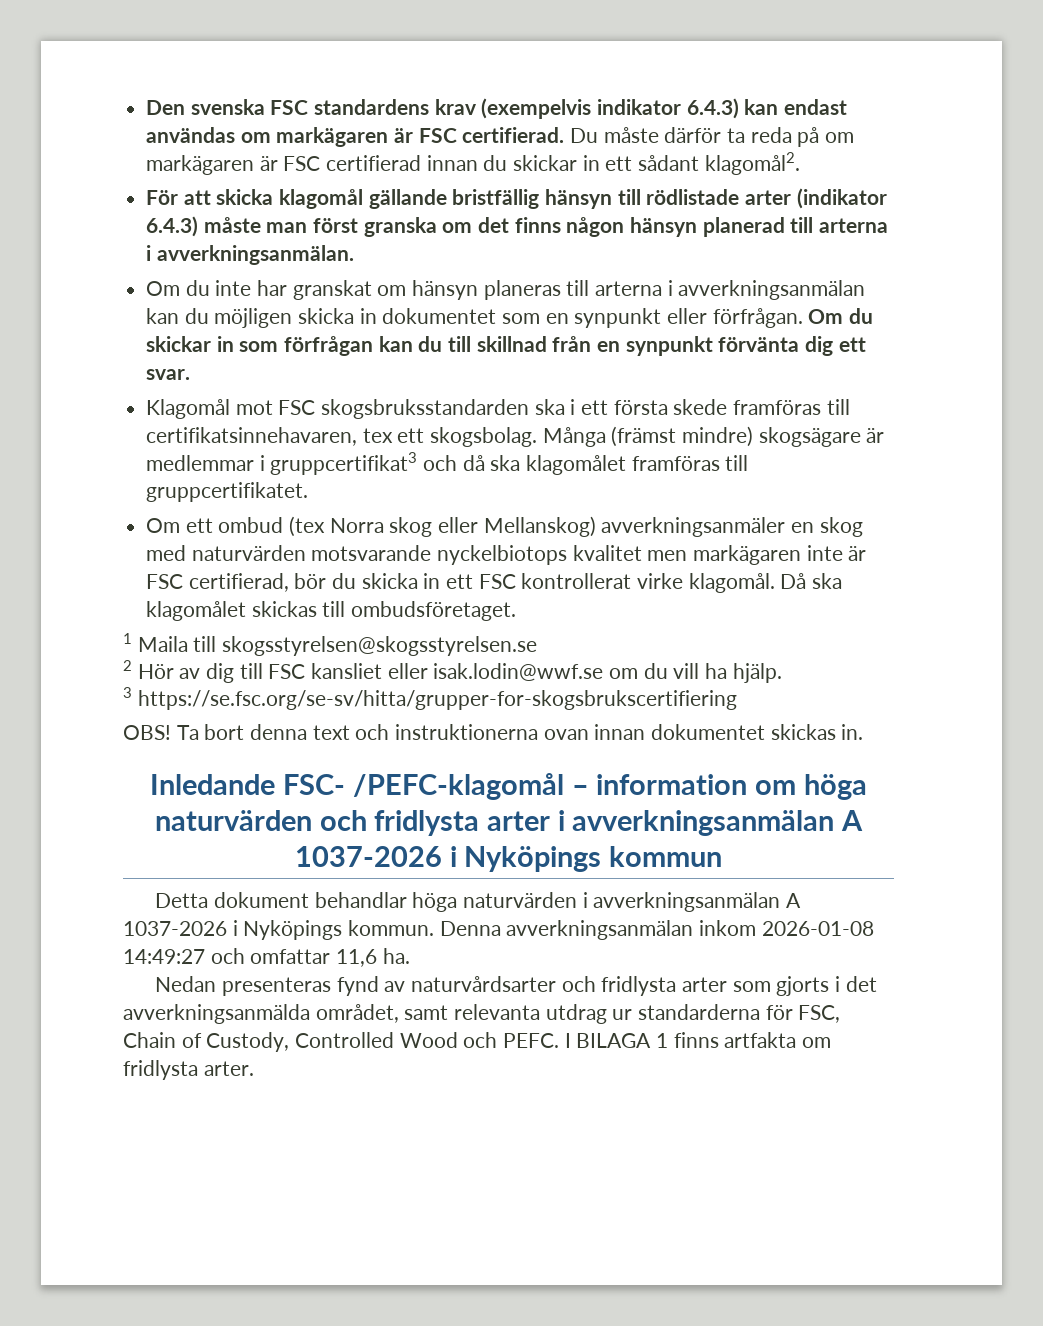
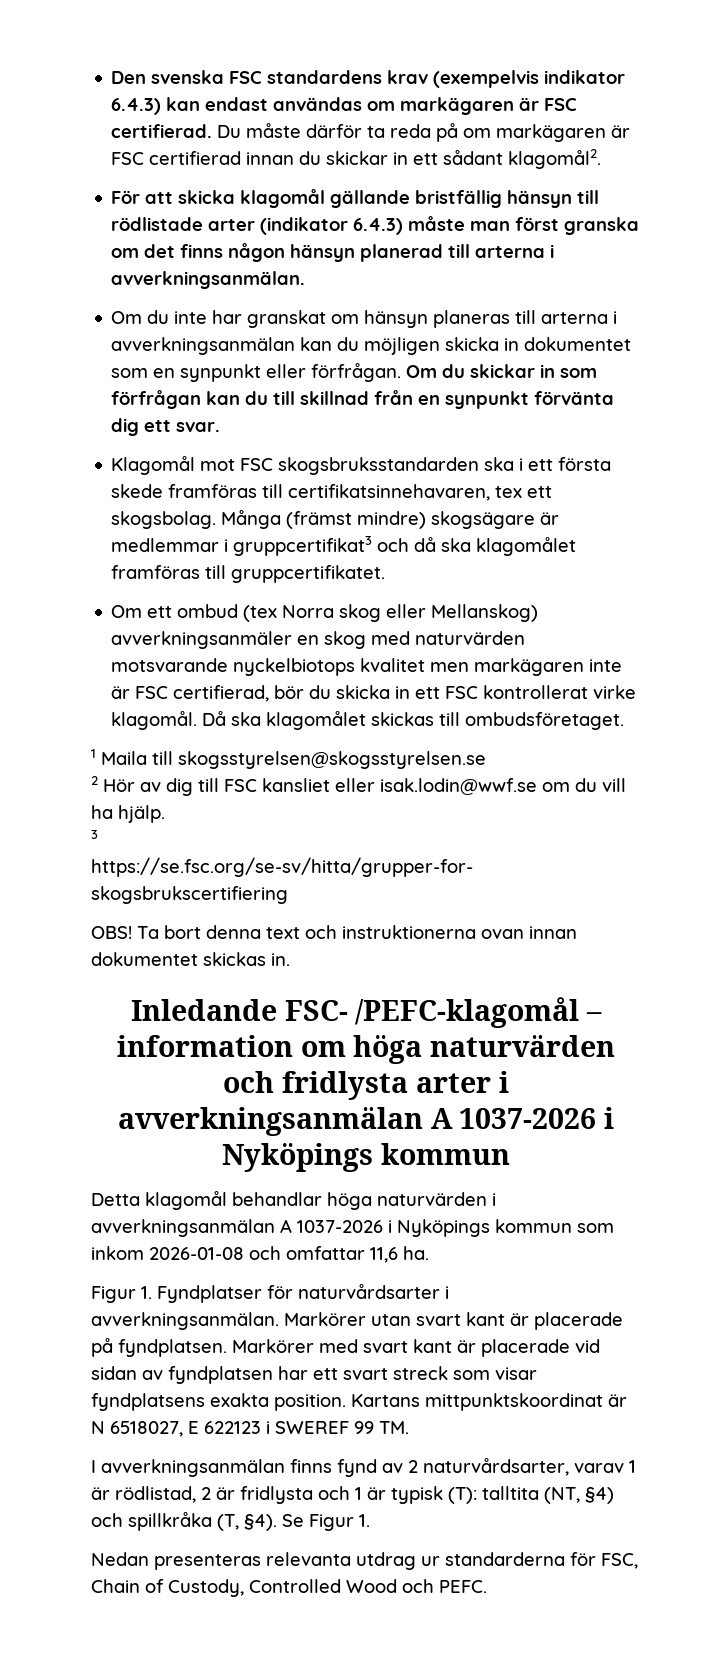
[214,892,310,908] dokument -> [145,1191,227,1210] klagomål
[348,920,694,940] kommun. Denna avverkningsanmälan -> [495,1219,614,1233] kommun som
[123,949,205,964] 14:49:27 -> (244, 1253) none
[155,976,877,996] [123,1004,449,1024] Nedan presenteras fynd av naturvårdsarter och fridlysta arter som gjorts i det avverkningsanmälda området, samt -> [91,1284,449,1303] [91,1312,623,1330] [91,1338,600,1357] [91,1366,537,1384] [91,1393,627,1411] [91,1421,409,1437] [91,1458,636,1477] [91,1486,614,1504] [91,1512,370,1531] [91,1552,261,1570] Figur 1. Fyndplatser för naturvårdsarter i avverkningsanmälan. Markörer utan svart kant är placerade på fyndplatsen. Markörer med svart kant är placerade vid sidan av fyndplatsen har ett svart streck som visar fyndplatsens exakta position. Kartans mittpunktskoordinat är N 6518027, E 622123 i SWEREF 99 TM. // I avverkningsanmälan finns fynd av 2 naturvårdsarter, varav 1 är rödlistad, 2 är fridlysta och 1 är typisk (T): talltita (NT, §4) och spillkråka (T, §4). Se Figur 1. // Nedan presenteras
[564,1032,832,1048] [123,1060,254,1080] I BILAGA 1 finns artfakta om fridlysta arter. -> (487, 1586) none

